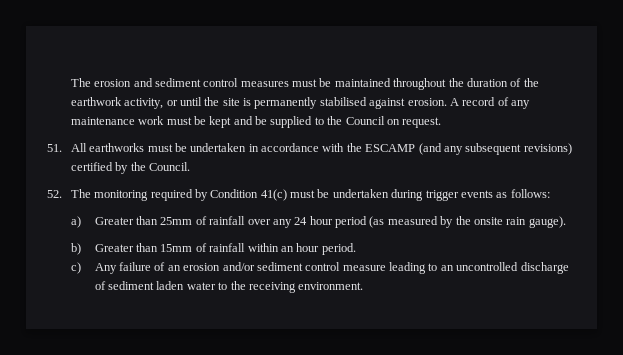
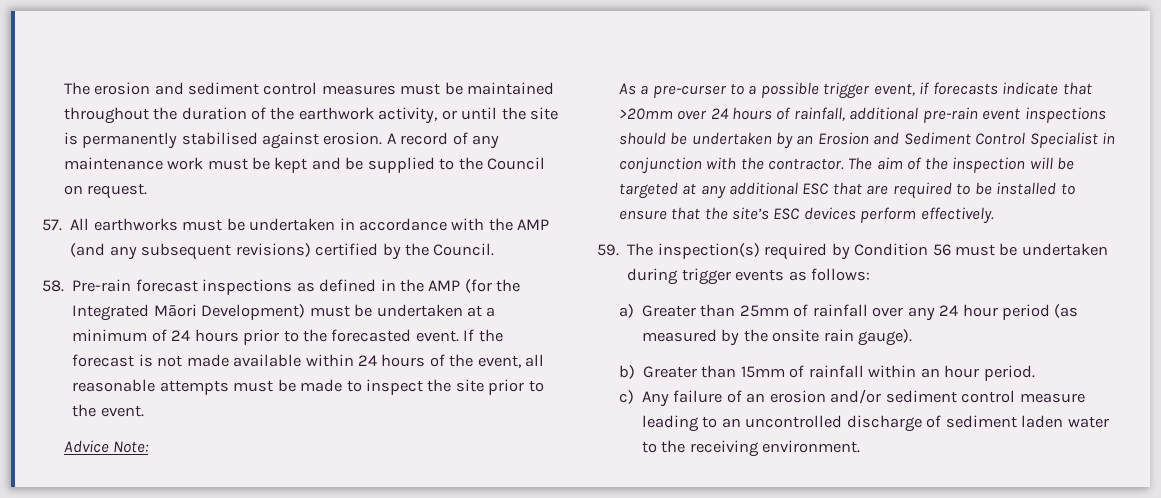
[47,144,62,152] 51. -> [42,219,62,231] 57.
[365,144,416,152] ESCAMP -> [517,219,550,230] AMP
[47,189,149,201] 52. The monitoring -> [42,279,521,295] [72,304,496,321] [72,329,503,345] [72,354,545,368] [72,379,544,395] [72,404,144,417] [63,440,150,453] [618,82,1092,99] [618,107,1106,123] [618,132,1116,149] [618,157,1075,174] [618,182,1075,199] [618,207,994,224] [597,243,760,259] 58. Pre-rain forecast inspections as defined in the AMP (for the Integrated Māori Development) must be undertaken at a minimum of 24 hours prior to the forecasted event. If the forecast is not made available within 24 hours of the event, all reasonable attempts must be made to inspect the site prior to the event. // Advice Note: // As a pre-curser to a possible trigger event, if forecasts indicate that >20mm over 24 hours of rainfall, additional pre-rain event inspections should be undertaken by an Erosion and Sediment Control Specialist in conjunction with the contractor. The aim of the inspection will be targeted at any additional ESC that are required to be installed to ensure that the site’s ESC devices perform effectively. // 59. The inspection(s)
[260,189,287,201] 41(c) -> [932,244,951,256] 56

